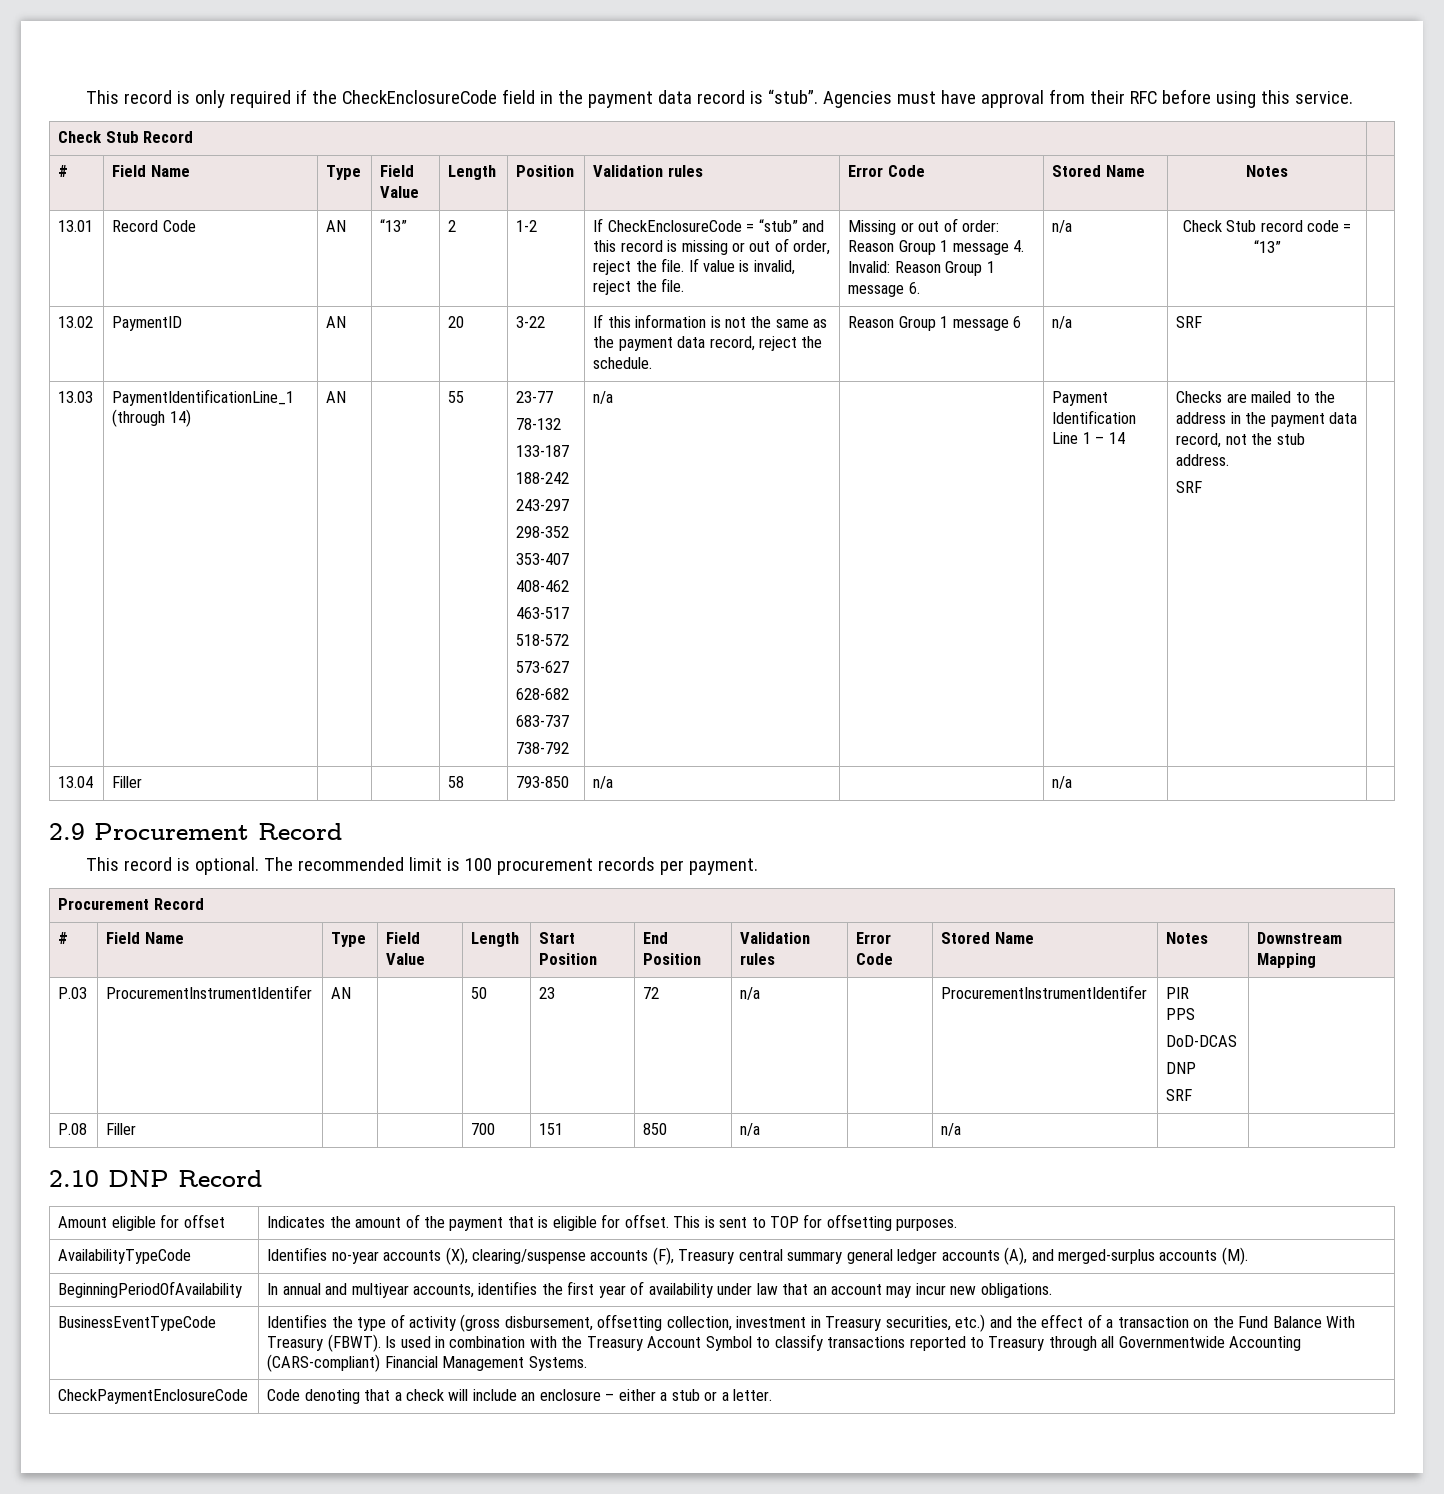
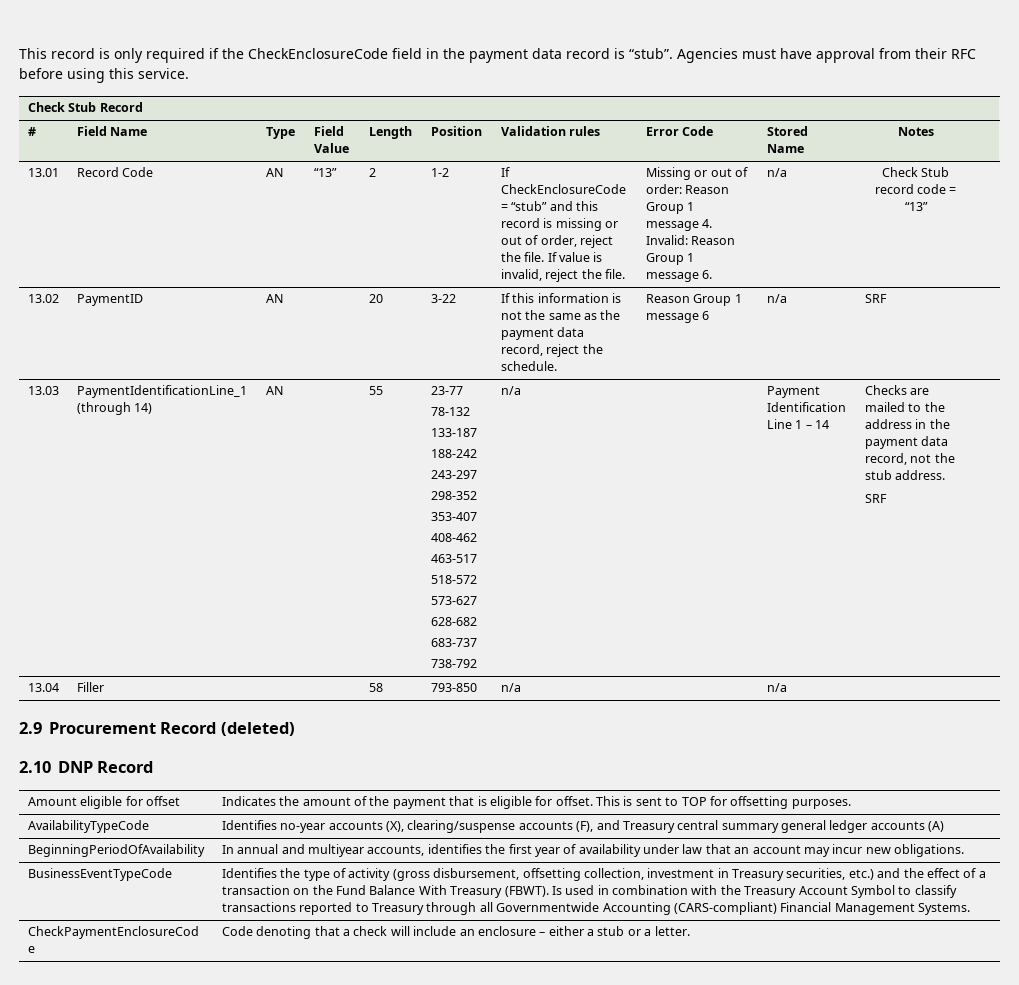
[86,857,759,875] [58,898,204,910] [58,932,69,944] [106,932,184,944] [331,932,367,947] [386,932,421,944] [386,953,426,965] [471,932,520,947] [539,932,576,944] [539,953,598,965] [643,932,669,944] [643,953,702,965] [740,932,811,944] [740,953,776,965] [856,932,892,944] [856,953,894,965] [941,932,1034,944] [1166,932,1209,944] [1257,932,1343,944] [1257,953,1317,968] [58,987,88,999] [106,985,313,999] [331,987,352,999] [471,987,488,999] [539,987,556,999] [643,987,660,999] [740,987,761,1000] [941,985,1148,999] [1166,987,1190,999] [1166,1008,1196,1020] [1166,1035,1238,1047] [1166,1062,1197,1074] [1166,1089,1193,1101] [58,1123,88,1135] [106,1123,137,1135] [471,1123,496,1135] [539,1123,564,1135] [643,1123,668,1135] [740,1123,761,1136] [941,1123,962,1136] // This record is optional. The recommended limit is 100 procurement records per payment. // Procurement Record // # | Field Name | Type | Field Value | Length | Start Position | End Position | Validation rules | Error Code | Stored Name | Notes | Downstream Mapping // P.03 | ProcurementInstrumentIdentifer | AN | | 50 | 23 | 72 | n/a | | ProcurementInstrumentIdentifer | PIR // PPS // DoD-DCAS // DNP // SRF | // P.08 | Filler | | | 700 | 151 | 850 | n/a | | n/a | | -> [220,722,295,736] (deleted)
(674, 1256) none -> [596,820,620,830] and
[1004,1247,1248,1265] (A), and merged-surplus accounts (M). -> [928,821,945,832] (A)

